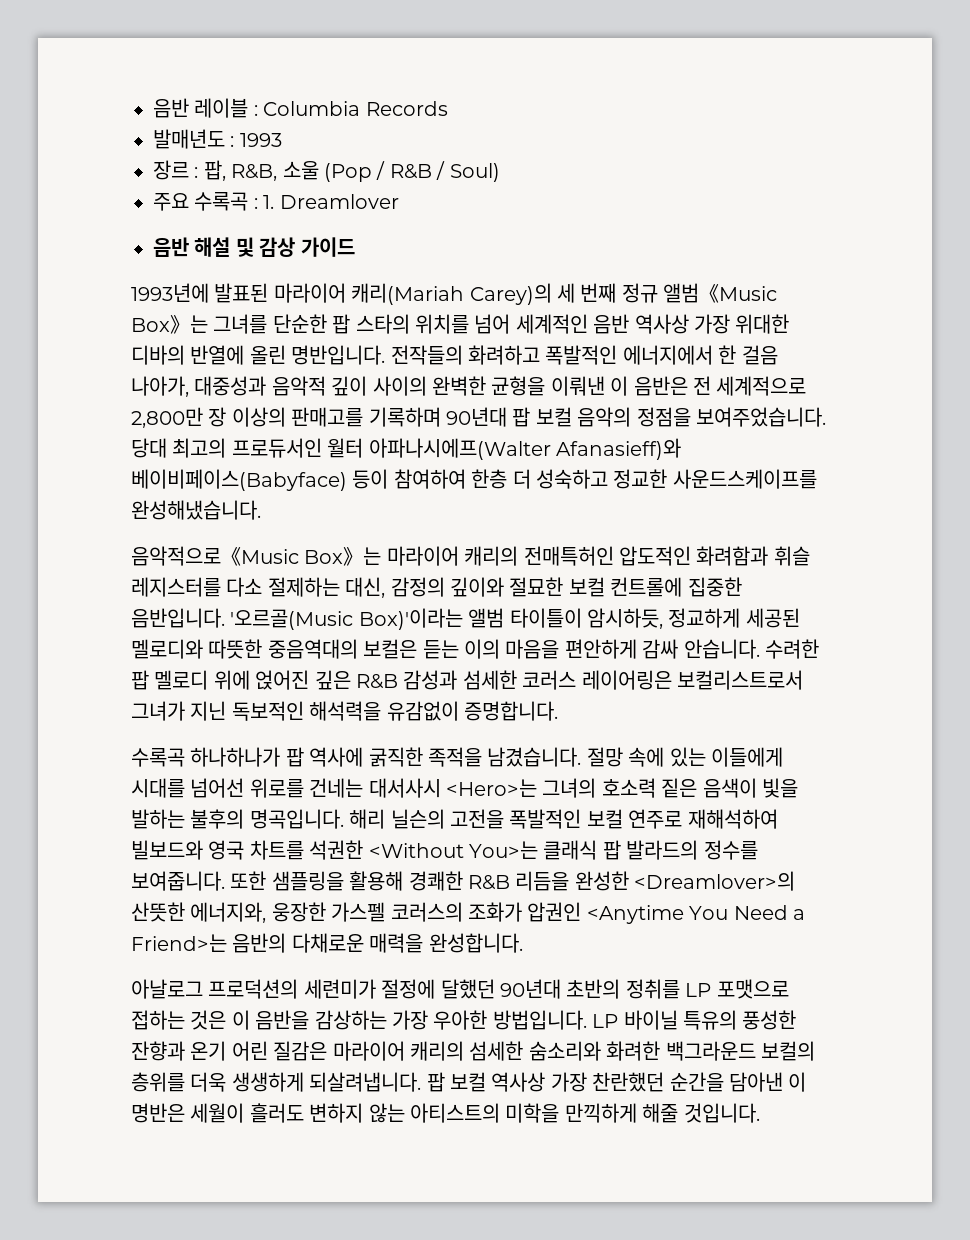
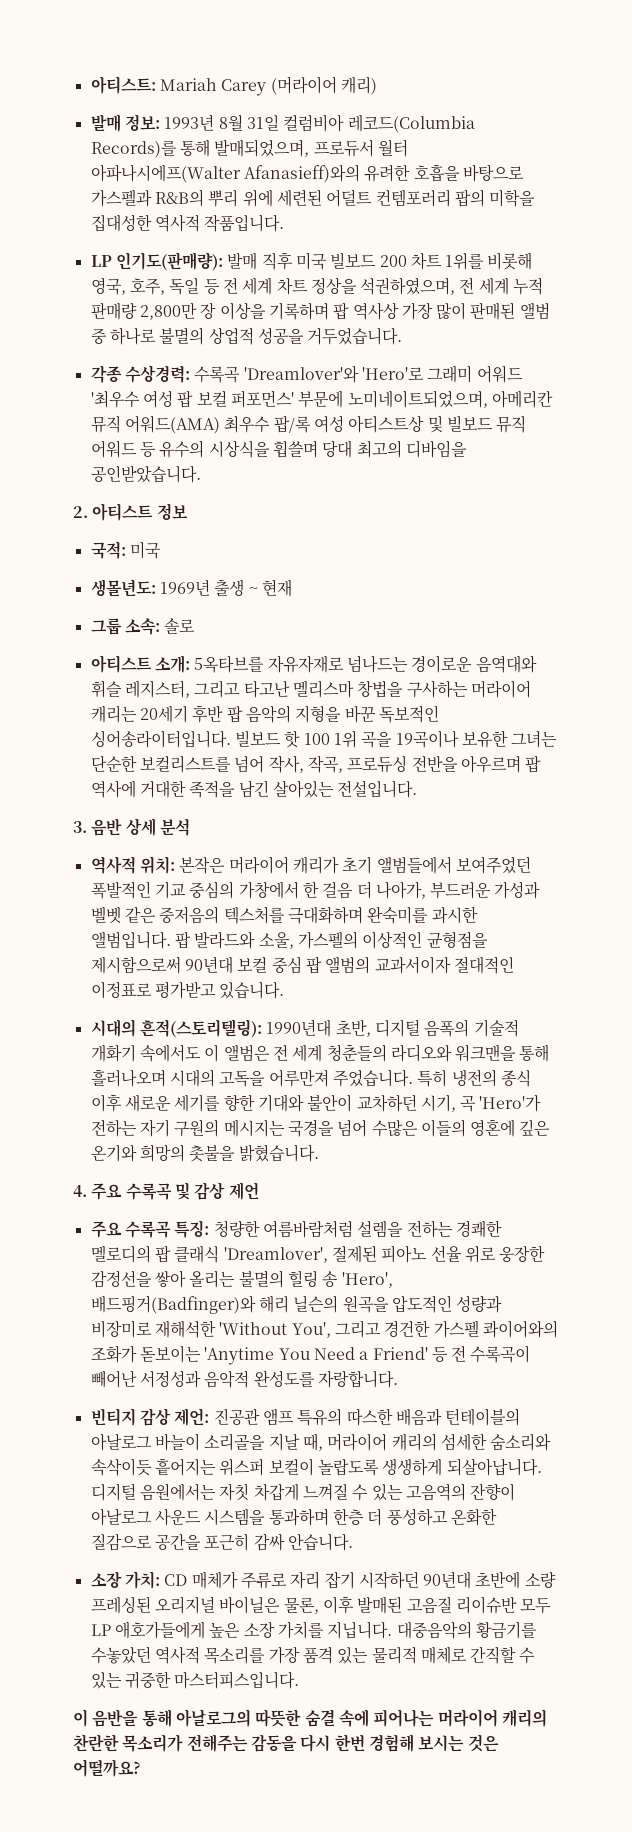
[153,98,448,118] [153,129,282,149] [153,160,500,182] [153,192,399,211] [153,237,355,257] [131,283,778,305] [131,314,790,334] [131,345,778,365] [131,376,807,397] [131,407,826,428] [131,438,681,460] [131,469,817,491] [131,500,261,520] [131,546,810,566] [131,577,742,598] [131,608,800,630] [131,639,819,659] [131,670,803,690] [131,701,558,721] [131,747,783,767] [131,778,798,798] [131,809,778,829] [131,840,758,860] [131,871,796,891] [131,902,805,924] [131,933,523,953] [131,979,789,999] [131,1010,797,1030] [131,1041,815,1061] [131,1072,807,1092] [131,1103,760,1123] 음반 레이블 : Columbia Records // 발매년도 : 1993 // 장르 : 팝, R&B, 소울 (Pop / R&B / Soul) // 주요 수록곡 : 1. Dreamlover // 음반 해설 및 감상 가이드 // 1993년에 발표된 마라이어 캐리(Mariah Carey)의 세 번째 정규 앨범《Music Box》는 그녀를 단순한 팝 스타의 위치를 넘어 세계적인 음반 역사상 가장 위대한 디바의 반열에 올린 명반입니다. 전작들의 화려하고 폭발적인 에너지에서 한 걸음 나아가, 대중성과 음악적 깊이 사이의 완벽한 균형을 이뤄낸 이 음반은 전 세계적으로 2,800만 장 이상의 판매고를 기록하며 90년대 팝 보컬 음악의 정점을 보여주었습니다. 당대 최고의 프로듀서인 월터 아파나시에프(Walter Afanasieff)와 베이비페이스(Babyface) 등이 참여하여 한층 더 성숙하고 정교한 사운드스케이프를 완성해냈습니다. // 음악적으로《Music Box》는 마라이어 캐리의 전매특허인 압도적인 화려함과 휘슬 레지스터를 다소 절제하는 대신, 감정의 깊이와 절묘한 보컬 컨트롤에 집중한 음반입니다. '오르골(Music Box)'이라는 앨범 타이틀이 암시하듯, 정교하게 세공된 멜로디와 따뜻한 중음역대의 보컬은 듣는 이의 마음을 편안하게 감싸 안습니다. 수려한 팝 멜로디 위에 얹어진 깊은 R&B 감성과 섬세한 코러스 레이어링은 보컬리스트로서 그녀가 지닌 독보적인 해석력을 유감없이 증명합니다. // 수록곡 하나하나가 팝 역사에 굵직한 족적을 남겼습니다. 절망 속에 있는 이들에게 시대를 넘어선 위로를 건네는 대서사시 <Hero>는 그녀의 호소력 짙은 음색이 빛을 발하는 불후의 명곡입니다. 해리 닐슨의 고전을 폭발적인 보컬 연주로 재해석하여 빌보드와 영국 차트를 석권한 <Without You>는 클래식 팝 발라드의 정수를 보여줍니다. 또한 샘플링을 활용해 경쾌한 R&B 리듬을 완성한 <Dreamlover>의 산뜻한 에너지와, 웅장한 가스펠 코러스의 조화가 압권인 <Anytime You Need a Friend>는 음반의 다채로운 매력을 완성합니다. // 아날로그 프로덕션의 세련미가 절정에 달했던 90년대 초반의 정취를 LP 포맷으로 접하는 것은 이 음반을 감상하는 가장 우아한 방법입니다. LP 바이닐 특유의 풍성한 잔향과 온기 어린 질감은 마라이어 캐리의 섬세한 숨소리와 화려한 백그라운드 보컬의 층위를 더욱 생생하게 되살려냅니다. 팝 보컬 역사상 가장 찬란했던 순간을 담아낸 이 명반은 세월이 흘러도 변하지 않는 아티스트의 미학을 만끽하게 해줄 것입니다. -> [90,76,377,96] [90,114,475,133] [90,139,408,158] [90,164,524,183] [90,189,536,207] [90,214,285,232] [90,252,533,271] [90,277,544,295] [90,302,550,320] [90,327,403,345] [90,365,523,383] [90,390,553,408] [90,415,527,434] [90,440,467,458] [90,465,201,483] [73,503,188,521] [90,541,161,559] [90,579,292,597] [90,618,196,635] [90,655,537,673] [90,680,531,698] [90,705,439,723] [90,730,558,748] [90,755,542,773] [90,780,418,798] [73,818,190,836] [90,856,531,874] [90,881,541,899] [90,906,478,924] [90,931,488,949] [90,956,514,974] [90,981,285,999] [90,1019,519,1038] [90,1044,550,1062] [90,1069,531,1087] [90,1094,542,1112] [90,1119,551,1137] [90,1144,319,1162] [73,1182,259,1200] [90,1220,502,1238] [90,1245,546,1263] [90,1270,393,1288] [90,1295,503,1314] [90,1320,558,1338] [90,1345,531,1365] [90,1370,398,1388] [90,1408,521,1426] [90,1433,552,1451] [90,1458,542,1476] [90,1483,516,1501] [90,1508,497,1526] [90,1533,353,1551] [90,1571,556,1589] [90,1596,552,1614] [90,1621,537,1639] [90,1646,536,1664] [90,1671,300,1689] [73,1709,547,1727] [73,1734,499,1752] [73,1759,141,1777] 아티스트: Mariah Carey (머라이어 캐리) // 발매 정보: 1993년 8월 31일 컬럼비아 레코드(Columbia Records)를 통해 발매되었으며, 프로듀서 월터 아파나시에프(Walter Afanasieff)와의 유려한 호흡을 바탕으로 가스펠과 R&B의 뿌리 위에 세련된 어덜트 컨템포러리 팝의 미학을 집대성한 역사적 작품입니다. // LP 인기도(판매량): 발매 직후 미국 빌보드 200 차트 1위를 비롯해 영국, 호주, 독일 등 전 세계 차트 정상을 석권하였으며, 전 세계 누적 판매량 2,800만 장 이상을 기록하며 팝 역사상 가장 많이 판매된 앨범 중 하나로 불멸의 상업적 성공을 거두었습니다. // 각종 수상경력: 수록곡 'Dreamlover'와 'Hero'로 그래미 어워드 '최우수 여성 팝 보컬 퍼포먼스' 부문에 노미네이트되었으며, 아메리칸 뮤직 어워드(AMA) 최우수 팝/록 여성 아티스트상 및 빌보드 뮤직 어워드 등 유수의 시상식을 휩쓸며 당대 최고의 디바임을 공인받았습니다. // 2. 아티스트 정보 // 국적: 미국 // 생몰년도: 1969년 출생 ~ 현재 // 그룹 소속: 솔로 // 아티스트 소개: 5옥타브를 자유자재로 넘나드는 경이로운 음역대와 휘슬 레지스터, 그리고 타고난 멜리스마 창법을 구사하는 머라이어 캐리는 20세기 후반 팝 음악의 지형을 바꾼 독보적인 싱어송라이터입니다. 빌보드 핫 100 1위 곡을 19곡이나 보유한 그녀는 단순한 보컬리스트를 넘어 작사, 작곡, 프로듀싱 전반을 아우르며 팝 역사에 거대한 족적을 남긴 살아있는 전설입니다. // 3. 음반 상세 분석 // 역사적 위치: 본작은 머라이어 캐리가 초기 앨범들에서 보여주었던 폭발적인 기교 중심의 가창에서 한 걸음 더 나아가, 부드러운 가성과 벨벳 같은 중저음의 텍스처를 극대화하며 완숙미를 과시한 앨범입니다. 팝 발라드와 소울, 가스펠의 이상적인 균형점을 제시함으로써 90년대 보컬 중심 팝 앨범의 교과서이자 절대적인 이정표로 평가받고 있습니다. // 시대의 흔적(스토리텔링): 1990년대 초반, 디지털 음폭의 기술적 개화기 속에서도 이 앨범은 전 세계 청춘들의 라디오와 워크맨을 통해 흘러나오며 시대의 고독을 어루만져 주었습니다. 특히 냉전의 종식 이후 새로운 세기를 향한 기대와 불안이 교차하던 시기, 곡 'Hero'가 전하는 자기 구원의 메시지는 국경을 넘어 수많은 이들의 영혼에 깊은 온기와 희망의 촛불을 밝혔습니다. // 4. 주요 수록곡 및 감상 제언 // 주요 수록곡 특징: 청량한 여름바람처럼 설렘을 전하는 경쾌한 멜로디의 팝 클래식 'Dreamlover', 절제된 피아노 선율 위로 웅장한 감정선을 쌓아 올리는 불멸의 힐링 송 'Hero', 배드핑거(Badfinger)와 해리 닐슨의 원곡을 압도적인 성량과 비장미로 재해석한 'Without You', 그리고 경건한 가스펠 콰이어와의 조화가 돋보이는 'Anytime You Need a Friend' 등 전 수록곡이 빼어난 서정성과 음악적 완성도를 자랑합니다. // 빈티지 감상 제언: 진공관 앰프 특유의 따스한 배음과 턴테이블의 아날로그 바늘이 소리골을 지날 때, 머라이어 캐리의 섬세한 숨소리와 속삭이듯 흩어지는 위스퍼 보컬이 놀랍도록 생생하게 되살아납니다. 디지털 음원에서는 자칫 차갑게 느껴질 수 있는 고음역의 잔향이 아날로그 사운드 시스템을 통과하며 한층 더 풍성하고 온화한 질감으로 공간을 포근히 감싸 안습니다. // 소장 가치: CD 매체가 주류로 자리 잡기 시작하던 90년대 초반에 소량 프레싱된 오리지널 바이닐은 물론, 이후 발매된 고음질 리이슈반 모두 LP 애호가들에게 높은 소장 가치를 지닙니다. 대중음악의 황금기를 수놓았던 역사적 목소리를 가장 품격 있는 물리적 매체로 간직할 수 있는 귀중한 마스터피스입니다. // 이 음반을 통해 아날로그의 따뜻한 숨결 속에 피어나는 머라이어 캐리의 찬란한 목소리가 전해주는 감동을 다시 한번 경험해 보시는 것은 어떨까요?

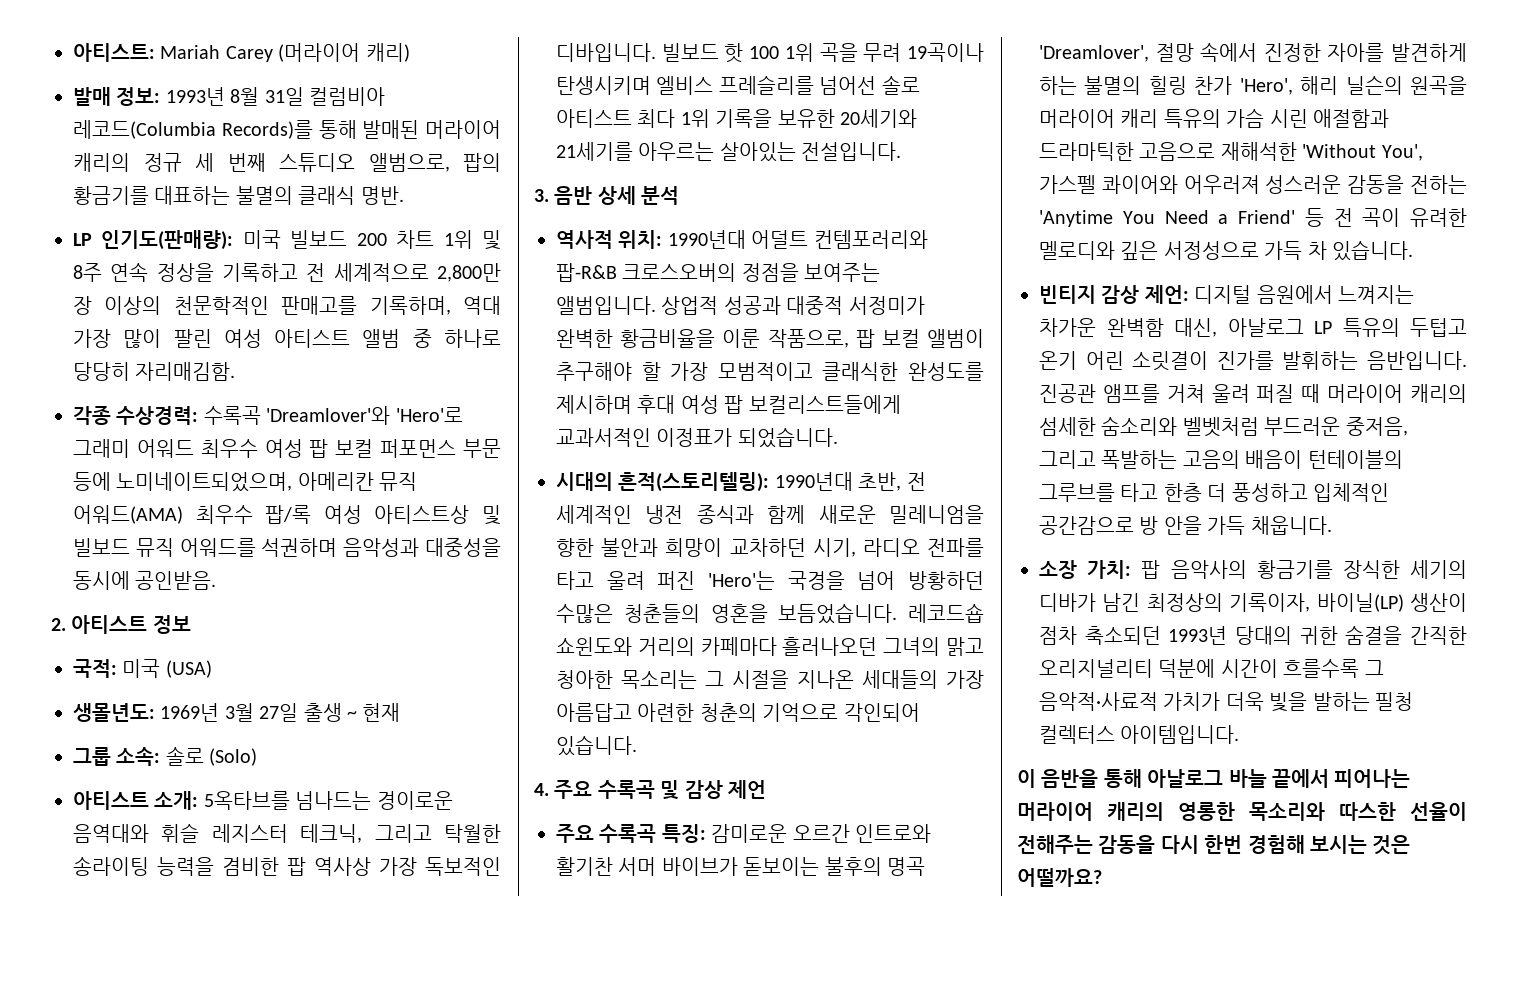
[214,139,408,157] [90,164,524,183] [90,189,536,207] [90,214,285,232] 발매되었으며, 프로듀서 월터 아파나시에프(Walter Afanasieff)와의 유려한 호흡을 바탕으로 가스펠과 R&B의 뿌리 위에 세련된 어덜트 컨템포러리 팝의 미학을 집대성한 역사적 작품입니다. -> [362,120,501,139] [73,153,501,172] [73,186,404,205] 발매된 머라이어 캐리의 정규 세 번째 스튜디오 앨범으로, 팝의 황금기를 대표하는 불멸의 클래식 명반.
[227,252,293,270] 발매 직후 -> (234, 240) none
[445,252,533,270] [90,277,544,295] [90,302,550,320] [90,327,403,345] 1위를 비롯해 영국, 호주, 독일 등 전 세계 차트 정상을 석권하였으며, 전 세계 누적 판매량 2,800만 장 이상을 기록하며 팝 역사상 가장 많이 판매된 앨범 중 하나로 불멸의 상업적 성공을 거두었습니다. -> [443,230,502,250] [73,262,501,282] [73,296,501,315] [73,329,501,348] [73,362,236,381] 1위 및 8주 연속 정상을 기록하고 전 세계적으로 2,800만 장 이상의 천문학적인 판매고를 기록하며, 역대 가장 많이 팔린 여성 아티스트 앨범 중 하나로 당당히 자리매김함.
[90,391,140,408] '최우수 -> [200,439,258,458] 최우수
[230,390,344,408] 퍼포먼스' 부문에 -> [380,439,501,458] [73,472,111,491] 퍼포먼스 부문 등에
[90,440,467,458] [90,465,201,483] 어워드 등 유수의 시상식을 휩쓸며 당대 최고의 디바임을 공인받았습니다. -> [179,538,501,557] [73,571,217,590] 어워드를 석권하며 음악성과 대중성을 동시에 공인받음.
(161, 550) none -> [165,660,212,678] (USA)
(210, 587) none -> [224,703,299,722] 3월 27일
(196, 626) none -> [209,748,258,766] (Solo)
[267,655,344,673] 자유자재로 -> (290, 800) none
[124,680,531,698] [90,705,439,723] [90,730,231,748] 레지스터, 그리고 타고난 멜리스마 창법을 구사하는 머라이어 캐리는 20세기 후반 팝 음악의 지형을 바꾼 독보적인 싱어송라이터입니다. -> [211,824,501,843] [73,856,501,876] [556,43,656,62] 레지스터 테크닉, 그리고 탁월한 송라이팅 능력을 겸비한 팝 역사상 가장 독보적인 디바입니다.
[395,730,558,748] [90,755,542,773] [90,780,269,798] 19곡이나 보유한 그녀는 단순한 보컬리스트를 넘어 작사, 작곡, 프로듀싱 전반을 아우르며 팝 역사에 거대한 족적을 남긴 -> [863,43,984,62] [556,75,920,95] [556,109,917,128] [556,142,715,161] 무려 19곡이나 탄생시키며 엘비스 프레슬리를 넘어선 솔로 아티스트 최다 1위 기록을 보유한 20세기와 21세기를 아우르는
[179,856,531,874] [90,881,541,899] [90,906,478,924] [90,931,488,949] [90,956,514,974] [90,981,285,999] [90,1019,519,1038] [90,1044,550,1062] [90,1069,531,1087] [90,1094,542,1112] [90,1119,551,1137] [90,1144,319,1162] 본작은 머라이어 캐리가 초기 앨범들에서 보여주었던 폭발적인 기교 중심의 가창에서 한 걸음 더 나아가, 부드러운 가성과 벨벳 같은 중저음의 텍스처를 극대화하며 완숙미를 과시한 앨범입니다. 팝 발라드와 소울, 가스펠의 이상적인 균형점을 제시함으로써 90년대 보컬 중심 팝 앨범의 교과서이자 절대적인 이정표로 평가받고 있습니다. // 시대의 흔적(스토리텔링): 1990년대 초반, 디지털 음폭의 기술적 개화기 속에서도 이 앨범은 전 세계 청춘들의 라디오와 워크맨을 통해 흘러나오며 시대의 고독을 어루만져 주었습니다. 특히 냉전의 종식 이후 새로운 세기를 향한 기대와 불안이 교차하던 시기, 곡 'Hero'가 전하는 자기 구원의 메시지는 국경을 넘어 수많은 이들의 영혼에 깊은 온기와 희망의 촛불을 밝혔습니다. -> [667,230,928,249] [556,263,881,282] [556,296,925,315] [556,329,984,348] [556,362,984,381] [556,395,901,414] [556,427,838,448] [556,472,926,492] [556,505,984,524] [556,538,984,557] [556,571,984,590] [556,603,984,624] [556,637,984,656] [556,670,984,689] [556,703,920,722] [556,735,637,756] 1990년대 어덜트 컨템포러리와 팝-R&B 크로스오버의 정점을 보여주는 앨범입니다. 상업적 성공과 대중적 서정미가 완벽한 황금비율을 이룬 작품으로, 팝 보컬 앨범이 추구해야 할 가장 모범적이고 클래식한 완성도를 제시하며 후대 여성 팝 보컬리스트들에게 교과서적인 이정표가 되었습니다. // 시대의 흔적(스토리텔링): 1990년대 초반, 전 세계적인 냉전 종식과 함께 새로운 밀레니엄을 향한 불안과 희망이 교차하던 시기, 라디오 전파를 타고 울려 퍼진 'Hero'는 국경을 넘어 방황하던 수많은 청춘들의 영혼을 보듬었습니다. 레코드숍 쇼윈도와 거리의 카페마다 흘러나오던 그녀의 맑고 청아한 목소리는 그 시절을 지나온 세대들의 가장 아름답고 아련한 청춘의 기억으로 각인되어 있습니다.
[213,1220,502,1238] [90,1245,546,1263] [90,1270,393,1288] [90,1295,503,1314] [90,1320,558,1338] [90,1345,201,1363] 청량한 여름바람처럼 설렘을 전하는 경쾌한 멜로디의 팝 클래식 'Dreamlover', 절제된 피아노 선율 위로 웅장한 감정선을 쌓아 올리는 불멸의 힐링 송 'Hero', 배드핑거(Badfinger)와 해리 닐슨의 원곡을 압도적인 성량과 비장미로 재해석한 'Without You', 그리고 경건한 가스펠 콰이어와의 조화가 돋보이는 -> [711,824,931,843] [556,857,925,876] [1039,42,1467,62] [1039,75,1467,95] [1039,108,1389,128] [1039,142,1423,161] [1039,175,1467,194] 감미로운 오르간 인트로와 활기찬 서머 바이브가 돋보이는 불후의 명곡 'Dreamlover', 절망 속에서 진정한 자아를 발견하게 하는 불멸의 힐링 찬가 'Hero', 해리 닐슨의 원곡을 머라이어 캐리 특유의 가슴 시린 애절함과 드라마틱한 고음으로 재해석한 'Without You', 가스펠 콰이어와 어우러져 성스러운 감동을 전하는
[470,1345,531,1363] [90,1370,398,1388] [90,1408,521,1426] [90,1433,552,1451] [90,1458,542,1476] [90,1483,516,1501] [90,1508,497,1526] [90,1533,353,1551] [90,1571,556,1589] [90,1596,552,1614] [90,1621,537,1639] [90,1646,536,1664] [90,1671,300,1689] [73,1709,547,1727] [73,1734,184,1752] 수록곡이 빼어난 서정성과 음악적 완성도를 자랑합니다. // 빈티지 감상 제언: 진공관 앰프 특유의 따스한 배음과 턴테이블의 아날로그 바늘이 소리골을 지날 때, 머라이어 캐리의 섬세한 숨소리와 속삭이듯 흩어지는 위스퍼 보컬이 놀랍도록 생생하게 되살아납니다. 디지털 음원에서는 자칫 차갑게 느껴질 수 있는 고음역의 잔향이 아날로그 사운드 시스템을 통과하며 한층 더 풍성하고 온화한 질감으로 공간을 포근히 감싸 안습니다. // 소장 가치: CD 매체가 주류로 자리 잡기 시작하던 90년대 초반에 소량 프레싱된 오리지널 바이닐은 물론, 이후 발매된 고음질 리이슈반 모두 LP 애호가들에게 높은 소장 가치를 지닙니다. 대중음악의 황금기를 수놓았던 역사적 목소리를 가장 품격 있는 물리적 매체로 간직할 수 있는 귀중한 마스터피스입니다. // 이 음반을 통해 아날로그의 따뜻한 숨결 속에 피어나는 머라이어 캐리의 찬란한 목소리가 -> [1362,208,1467,227] [1039,240,1413,261] [1039,285,1414,304] [1039,318,1467,337] [1039,351,1467,371] [1039,384,1467,403] [1039,416,1408,437] [1039,450,1403,469] [1039,483,1389,502] [1039,516,1332,535] [1039,560,1467,579] [1039,593,1467,612] [1039,625,1467,645] [1039,659,1384,678] [1039,692,1413,712] [1039,725,1240,744] [1017,769,1411,788] [1017,802,1467,821] 곡이 유려한 멜로디와 깊은 서정성으로 가득 차 있습니다. // 빈티지 감상 제언: 디지털 음원에서 느껴지는 차가운 완벽함 대신, 아날로그 LP 특유의 두텁고 온기 어린 소릿결이 진가를 발휘하는 음반입니다. 진공관 앰프를 거쳐 울려 퍼질 때 머라이어 캐리의 섬세한 숨소리와 벨벳처럼 부드러운 중저음, 그리고 폭발하는 고음의 배음이 턴테이블의 그루브를 타고 한층 더 풍성하고 입체적인 공간감으로 방 안을 가득 채웁니다. // 소장 가치: 팝 음악사의 황금기를 장식한 세기의 디바가 남긴 최정상의 기록이자, 바이닐(LP) 생산이 점차 축소되던 1993년 당대의 귀한 숨결을 간직한 오리지널리티 덕분에 시간이 흐를수록 그 음악적·사료적 가치가 더욱 빛을 발하는 필청 컬렉터스 아이템입니다. // 이 음반을 통해 아날로그 바늘 끝에서 피어나는 머라이어 캐리의 영롱한 목소리와 따스한 선율이

